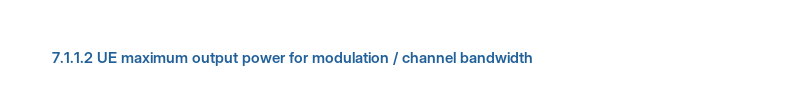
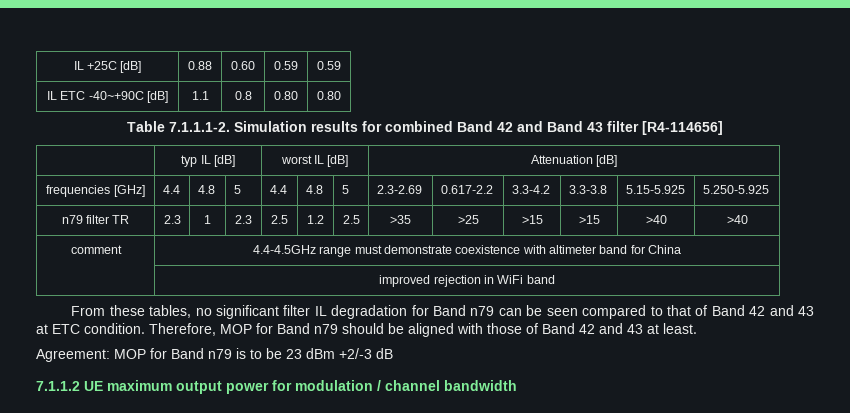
(52, 57) none -> [73,61,142,73] [188,61,212,70] [231,61,255,70] [274,61,298,70] [317,61,341,70] [46,91,169,103] [191,91,209,100] [234,91,252,100] [274,91,298,100] [317,91,341,100] [127,121,723,135] [181,155,235,167] [280,155,349,167] [530,155,618,167] [46,185,145,197] [162,185,180,194] [197,185,215,194] [233,185,241,194] [269,185,287,194] [305,185,323,194] [341,185,349,194] [376,185,422,194] [440,185,493,194] [511,185,550,194] [568,185,607,194] [625,185,685,194] [702,185,769,194] [61,215,130,224] [163,215,181,224] [204,215,211,224] [235,215,252,224] [271,215,288,224] [307,215,324,224] [342,215,360,224] [390,215,411,224] [457,215,479,224] [521,215,543,224] [578,215,600,224] [645,215,667,224] [726,215,748,224] [70,245,122,254] [252,245,682,257] [379,275,555,287] [71,305,814,319] [36,323,697,337] [36,348,393,362] IL +25C [dB] | 0.88 | 0.60 | 0.59 | 0.59 // IL ETC -40~+90C [dB] | 1.1 | 0.8 | 0.80 | 0.80 // Table 7.1.1.1-2. Simulation results for combined Band 42 and Band 43 filter [R4-114656] // | typ IL [dB] | worst IL [dB] | Attenuation [dB] // frequencies [GHz] | 4.4 | 4.8 | 5 | 4.4 | 4.8 | 5 | 2.3-2.69 | 0.617-2.2 | 3.3-4.2 | 3.3-3.8 | 5.15-5.925 | 5.250-5.925 // n79 filter TR | 2.3 | 1 | 2.3 | 2.5 | 1.2 | 2.5 | >35 | >25 | >15 | >15 | >40 | >40 // comment | 4.4-4.5GHz range must demonstrate coexistence with altimeter band for China // | improved rejection in WiFi band // From these tables, no significant filter IL degradation for Band n79 can be seen compared to that of Band 42 and 43 at ETC condition. Therefore, MOP for Band n79 should be aligned with those of Band 42 and 43 at least. // Agreement: MOP for Band n79 is to be 23 dBm +2/-3 dB //

